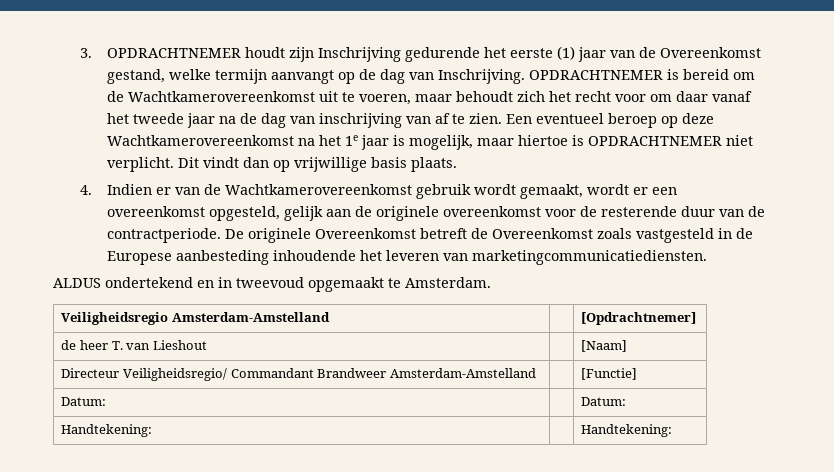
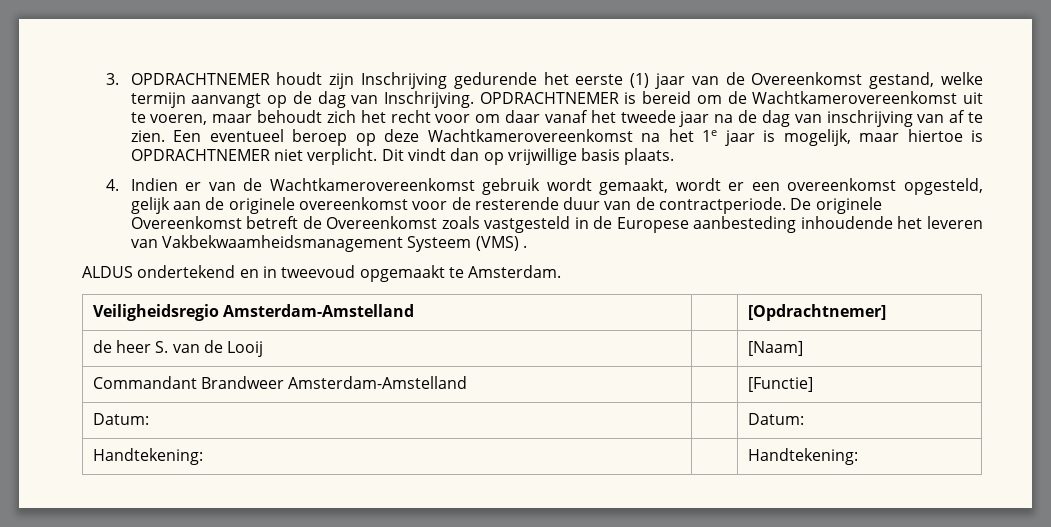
[471,250,707,265] marketingcommunicatiediensten. -> [161,235,527,252] Vakbekwaamheidsmanagement Systeem (VMS) .
[111,340,207,350] T. van Lieshout -> [155,340,264,357] S. van de Looij
[61,368,227,381] Directeur Veiligheidsregio/ -> (803, 348) none

